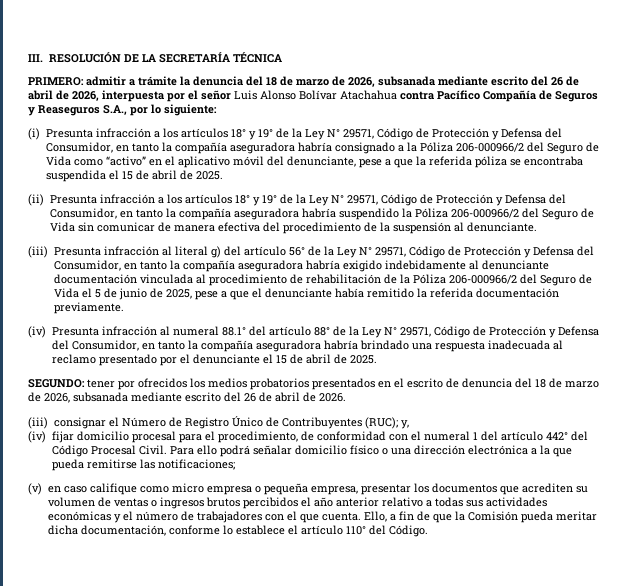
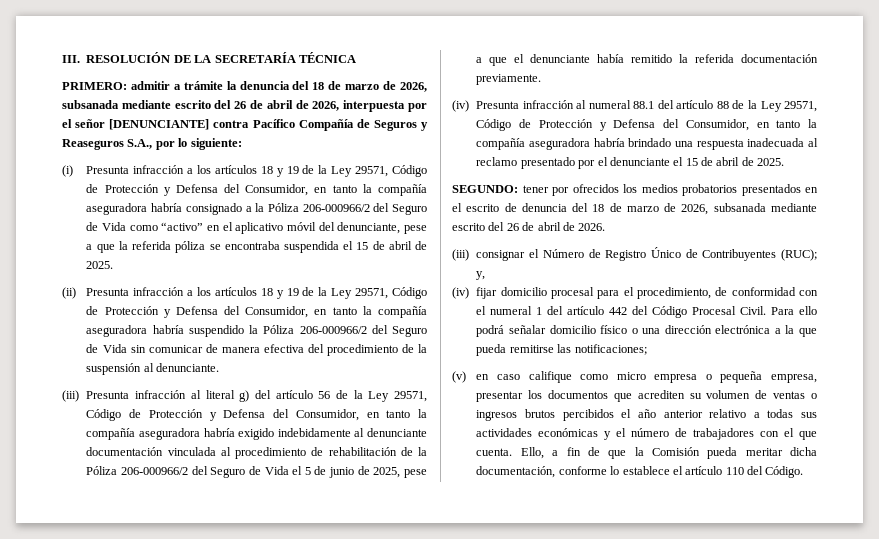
[234,90,397,100] Luis Alonso Bolívar Atachahua -> [109,119,210,130] [DENUNCIANTE]
[230,128,340,140] 18° y 19° de la Ley N° -> [260,165,353,177] 18 y 19 de la Ley
[234,194,344,206] 18° y 19° de la Ley N° -> [260,287,353,299] 18 y 19 de la Ley
[288,246,372,258] 56° de la Ley N° -> [318,390,390,402] 56 de la Ley
[221,326,397,338] 88.1° del artículo 88° de la Ley N° -> [633,100,782,112] 88.1 del artículo 88 de la Ley
[545,432,568,440] 442° -> [609,307,628,315] 442
[345,526,366,535] 110° -> [725,467,744,475] 110

